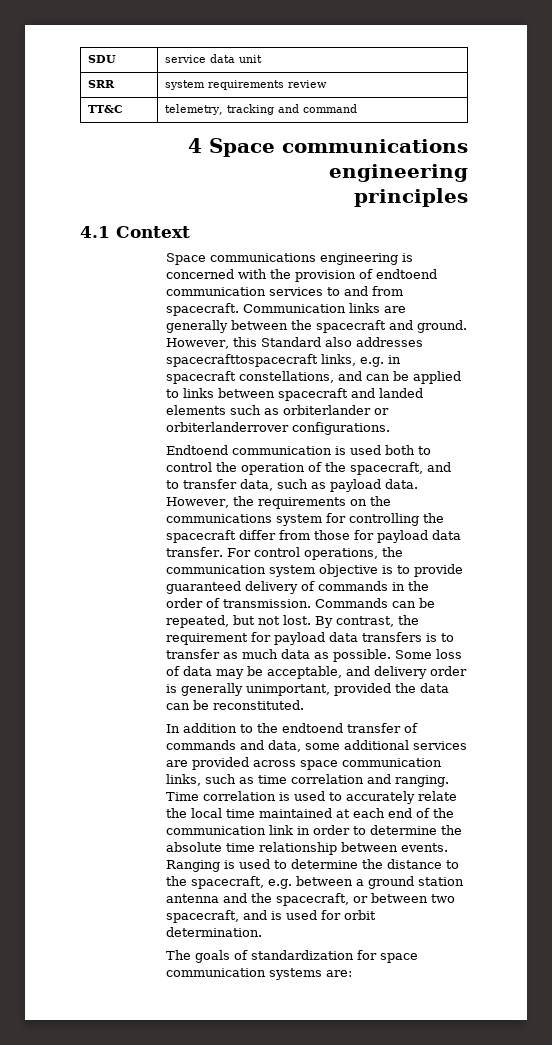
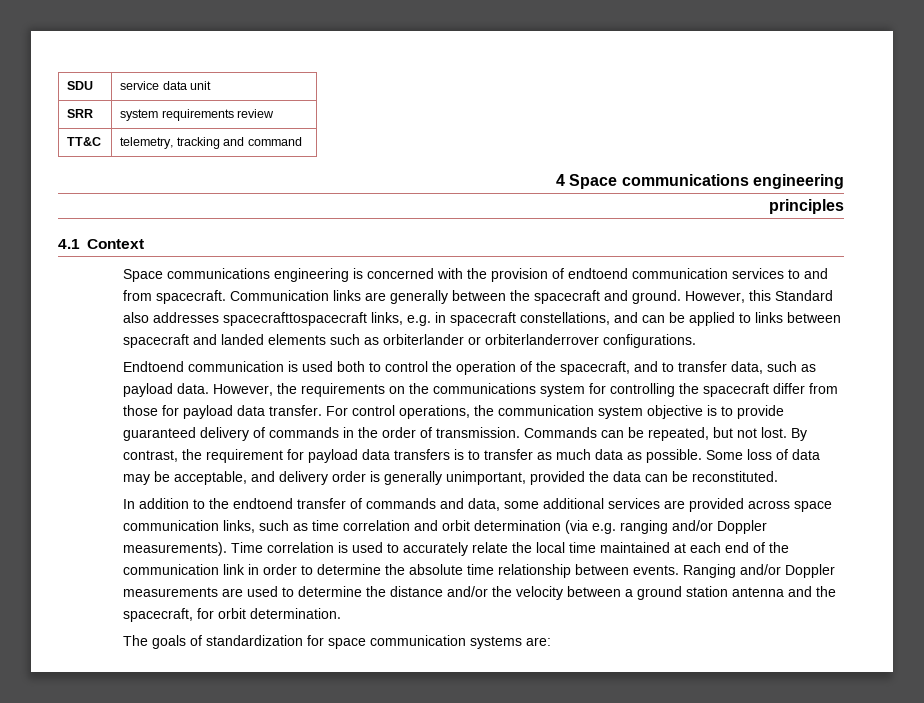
[395,775,450,787] ranging. -> [442,520,768,534] [123,542,228,556] orbit determination (via e.g. ranging and/or Doppler measurements).
[224,860,236,869] is -> [740,564,836,578] [123,587,244,597] and/or Doppler measurements are
[446,860,460,869] [166,876,293,889] to the spacecraft, e.g. -> [447,586,564,600] and/or the velocity
[353,893,456,903] [166,910,318,923] or between two spacecraft, and is used -> (194, 615) none

